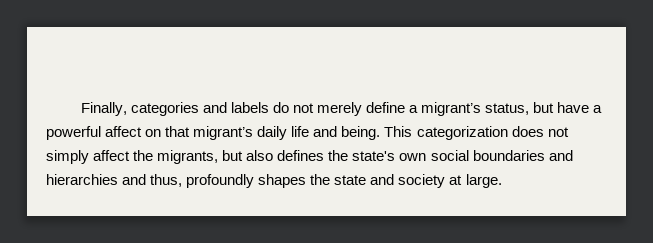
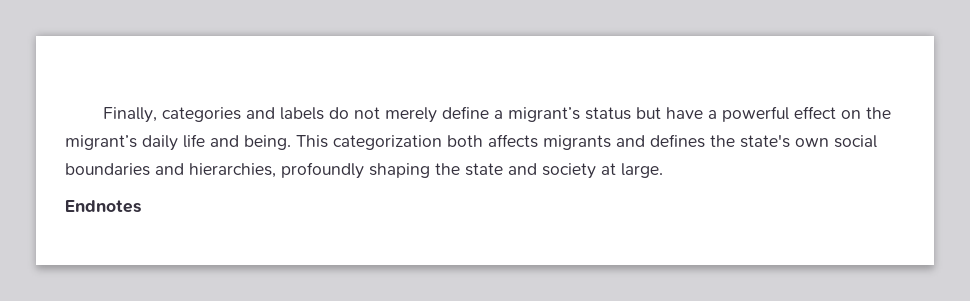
[485,103,530,115] status, -> [585,107,632,120] status
[105,126,191,137] affect on that -> [794,106,892,119] effect on the
[511,126,569,137] [46,150,274,164] does not simply affect the migrants, but also -> [447,134,645,150] both affects migrants and
[46,174,307,188] hierarchies and thus, profoundly shapes -> [189,162,430,179] hierarchies, profoundly shaping
(502, 181) none -> [65,200,141,213] // Endnotes

